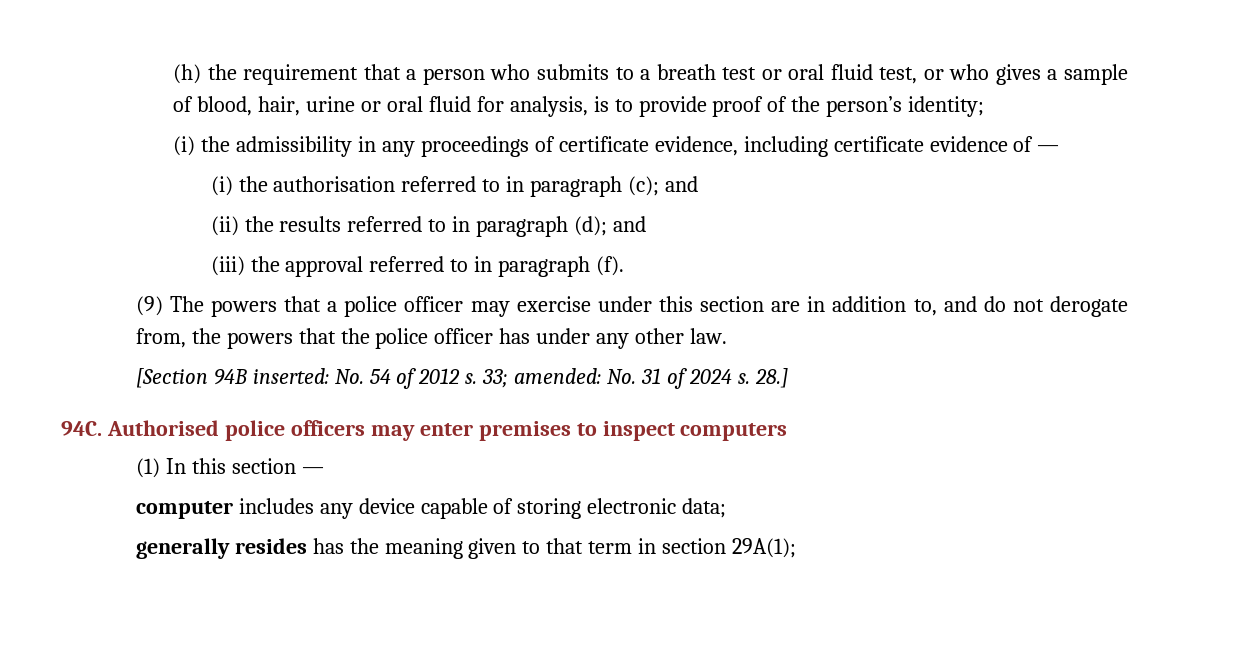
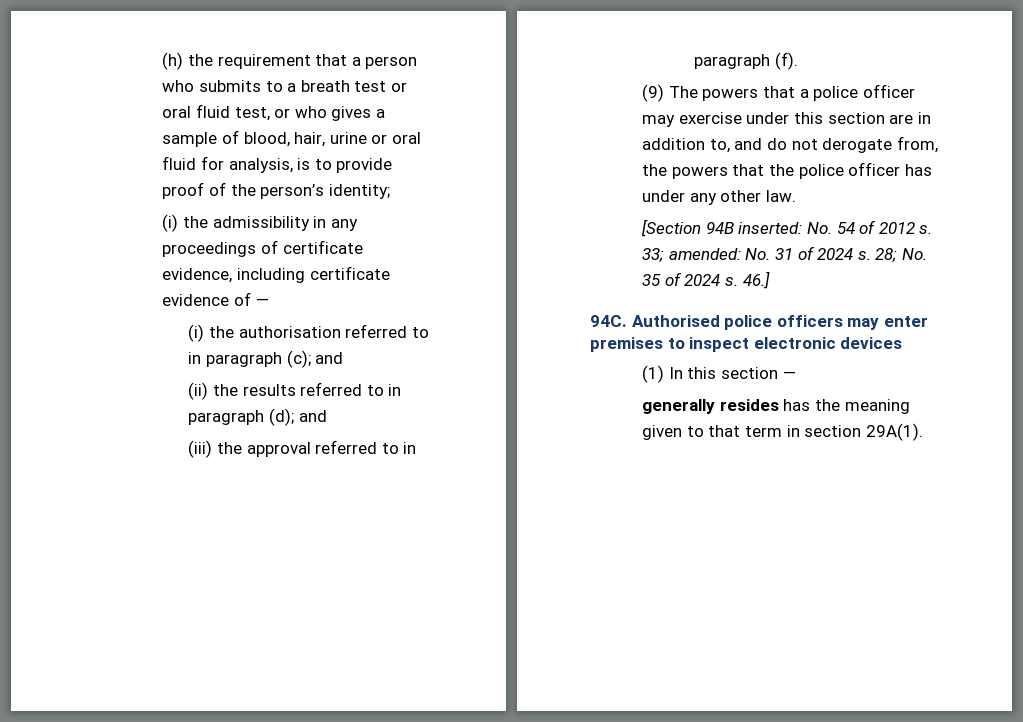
[754,368,788,388] 28.] -> [875,248,927,262] [642,271,770,289] 28; No. 35 of 2024 s. 46.]
[680,423,788,441] computers -> [753,337,903,349] electronic devices
[135,498,727,519] // computer includes any device capable of storing electronic data; -> (796, 375) none
[732,538,797,558] 29A(1); -> [865,423,923,441] 29A(1).

